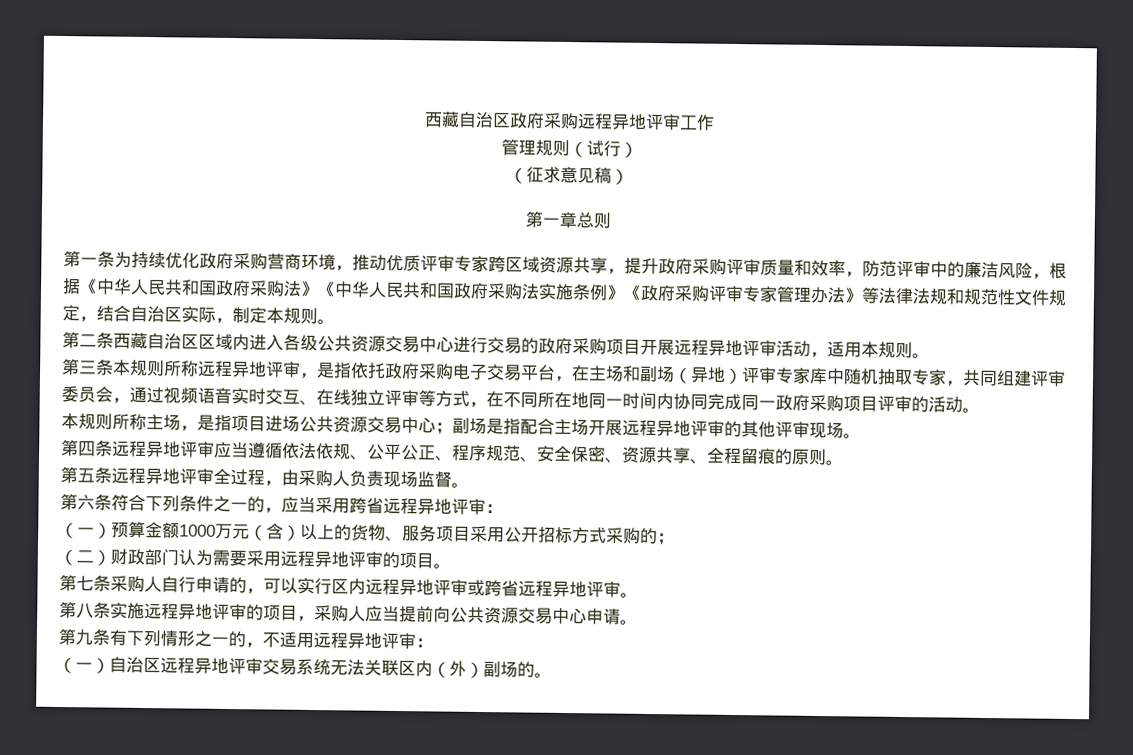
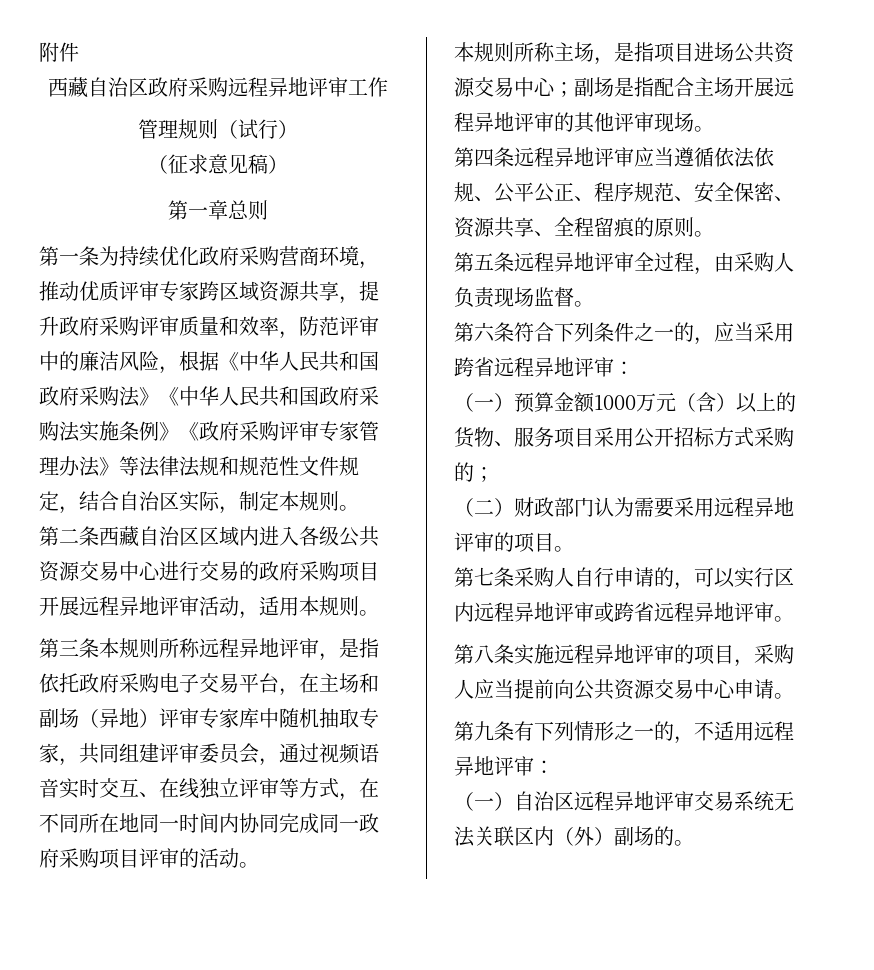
(424, 119) none -> [39,42,79,62] 附件 //

